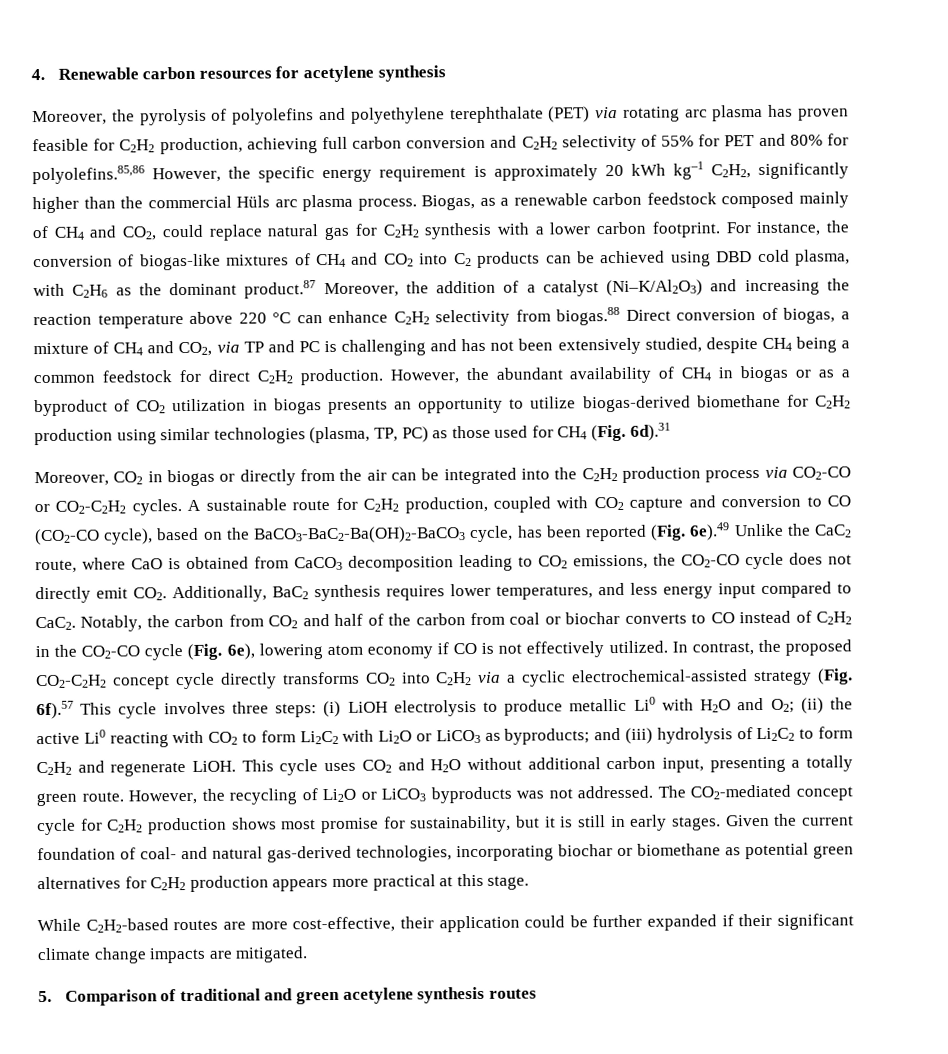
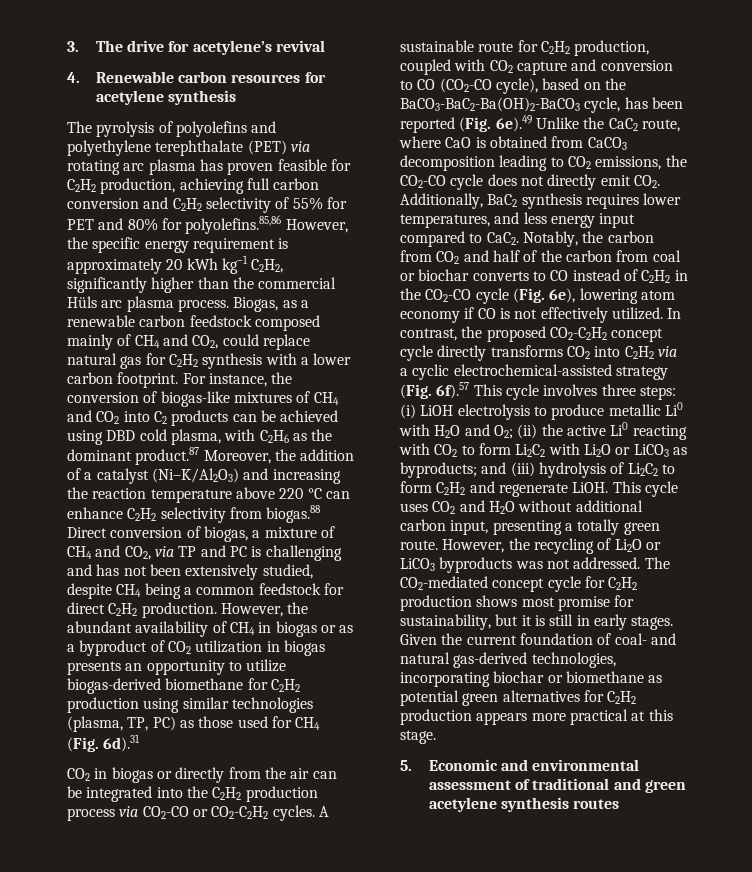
(31, 74) none -> [67,40,325,55] 3. The drive for acetylene’s revival //
[32,109,135,126] Moreover, the -> [67,121,92,133] The
[34,471,109,487] Moreover, -> (141, 743) none
[37,913,854,933] [37,946,309,964] [38,989,158,1006] While C2H2-based routes are more cost-effective, their application could be further expanded if their significant climate change impacts are mitigated. // 5. Comparison -> [400,759,640,771] [428,780,511,790] 5. Economic and environmental assessment

